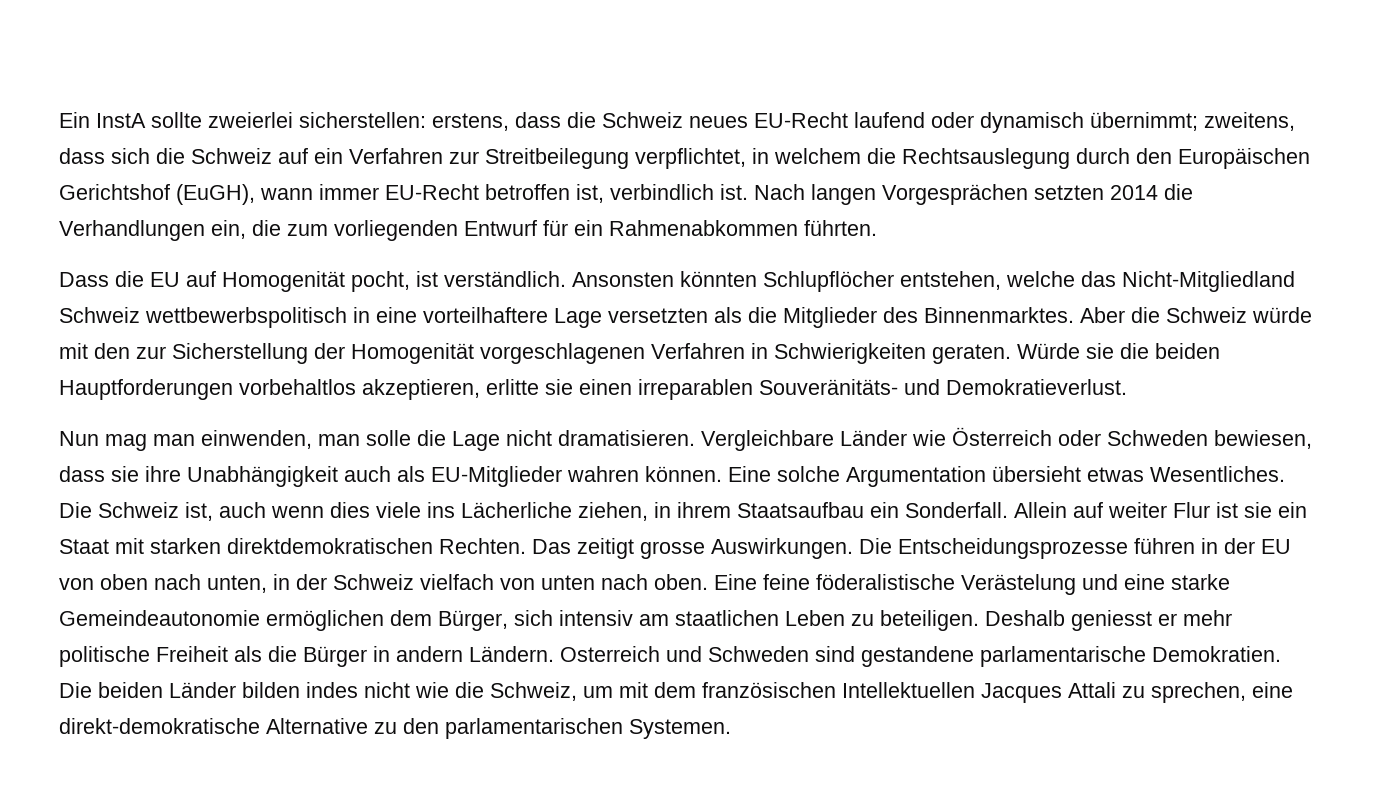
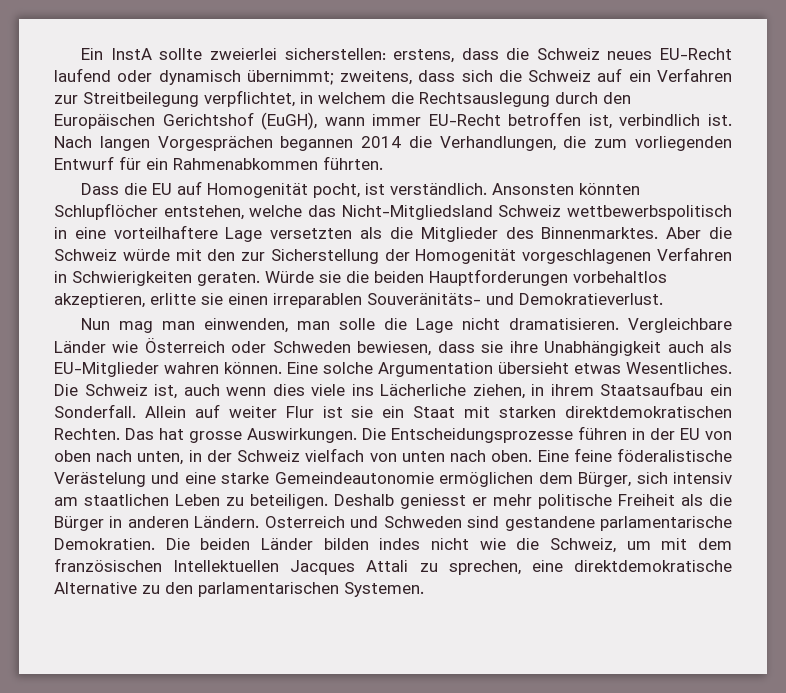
[1034,185,1104,200] setzten -> [280,136,354,151] begannen
[59,220,246,241] Verhandlungen ein, -> [439,136,556,151] Verhandlungen,
[1122,271,1295,292] Nicht-Mitgliedland -> [341,205,493,220] Nicht-Mitgliedsland
[577,538,634,559] zeitigt -> [159,428,184,440] hat
[396,646,463,662] andern -> [127,516,189,528] anderen
[59,718,260,734] direkt-demokratische -> [574,560,733,572] direktdemokratische

